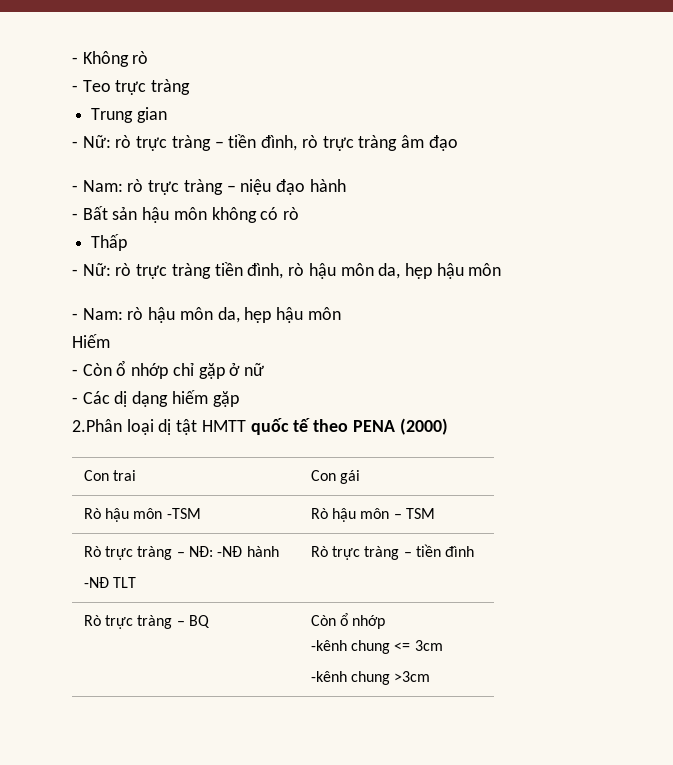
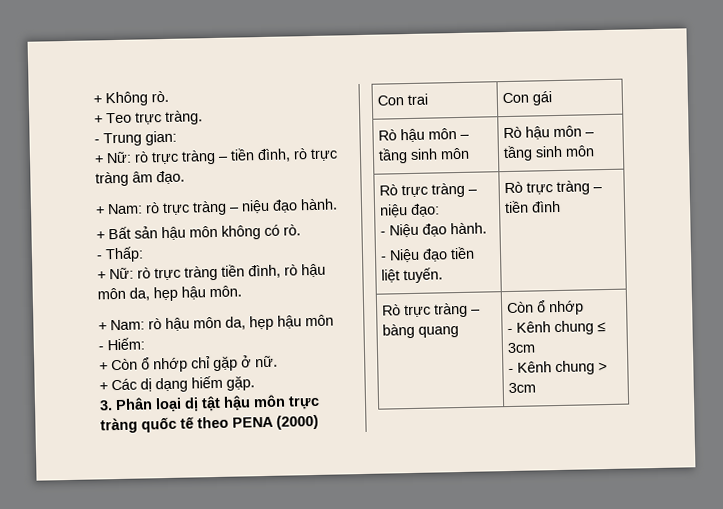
[72,51,149,67] [72,79,191,95] [91,107,167,123] [72,141,78,148] - Không rò // - Teo trực tràng // Trung gian // - -> [93,90,169,107] [94,110,203,125] [94,130,177,147] [94,155,104,164] + Không rò. // + Teo trực tràng. // - Trung gian: // +
[428,135,458,151] [72,185,78,192] đạo // - -> [156,170,185,185] [95,206,105,215] đạo. // +
[309,179,346,192] [72,213,78,220] hành // - -> [300,198,338,211] [96,231,105,240] hành. // +
[283,207,300,220] [91,234,128,251] [72,269,78,276] rò // Thấp // - -> [283,224,301,236] [96,246,144,263] [97,271,106,280] rò. // - Thấp: // +
[468,263,502,276] [72,313,78,320] môn // - -> [209,285,242,298] [98,322,107,331] môn. // +
[72,334,110,348] [72,369,78,376] Hiếm // - -> [98,337,145,351] [99,362,108,371] - Hiếm: // +
[244,363,265,376] [72,397,78,404] nữ // - -> [255,355,278,368] [99,382,108,391] nữ. // +
[212,391,239,407] [72,419,246,435] gặp // 2.Phân loại dị tật HMTT -> [226,375,255,391] [99,394,320,413] [100,417,138,434] gặp. // 3. Phân loại dị tật hậu môn trực tràng
[166,508,201,519] [310,508,436,522] [83,546,279,560] [83,577,137,588] -TSM | Rò hậu môn – TSM // Rò trực tràng – NĐ: -NĐ hành // -NĐ TLT -> [459,134,470,139] [377,147,470,164] [502,125,595,140] [502,145,595,162] [378,182,478,198] [378,203,440,218] [379,222,487,238] [380,246,475,263] [380,267,443,284] – tầng sinh môn | Rò hậu môn – tầng sinh môn // Rò trực tràng – niệu đạo: // - Niệu đạo hành. // - Niệu đạo tiền liệt tuyến.
[189,615,211,628] BQ -> [381,323,459,339] bàng quang
[310,640,443,654] [310,671,431,685] -kênh chung <= 3cm // -kênh chung >3cm -> [506,320,606,336] [506,342,536,354] [507,360,607,376] [507,382,536,394] - Kênh chung ≤ 3cm // - Kênh chung > 3cm

